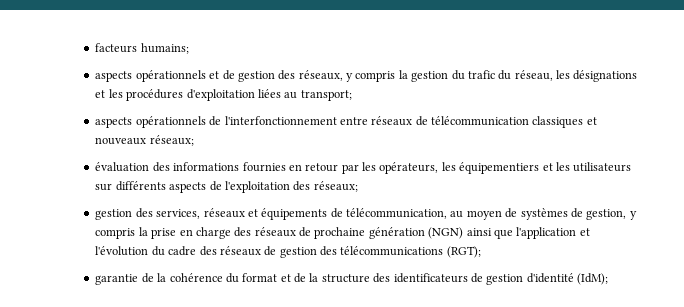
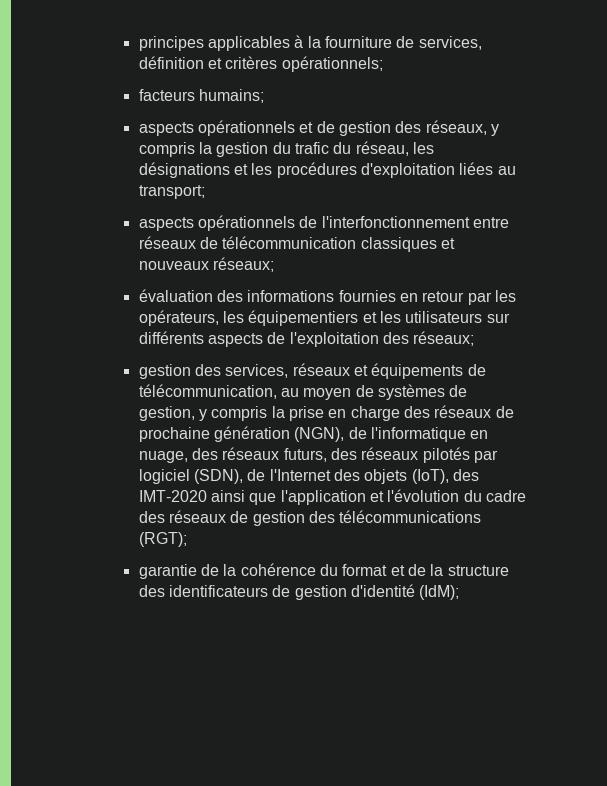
(95, 48) none -> [138,35,482,51] [138,56,383,72] principes applicables à la fourniture de services, définition et critères opérationnels; //
[428,227,464,239] (NGN) -> [294,427,489,442] [138,447,498,463] [138,469,479,484] [138,490,207,502] (NGN), de l'informatique en nuage, des réseaux futurs, des réseaux pilotés par logiciel (SDN), de l'Internet des objets (IoT), des IMT-2020

